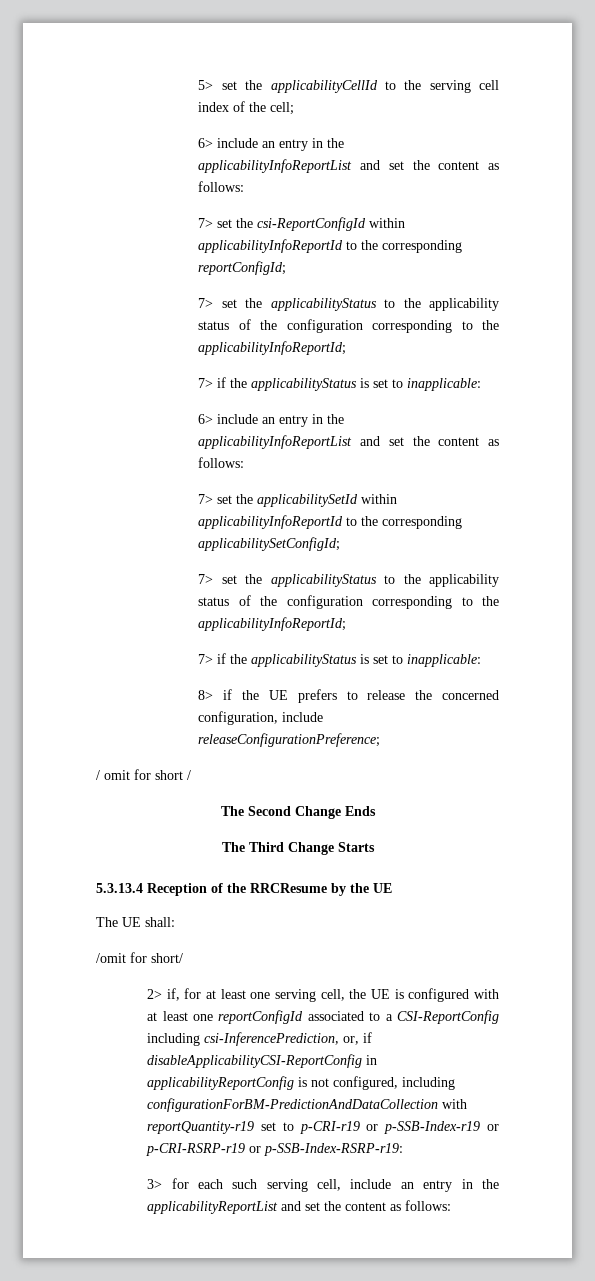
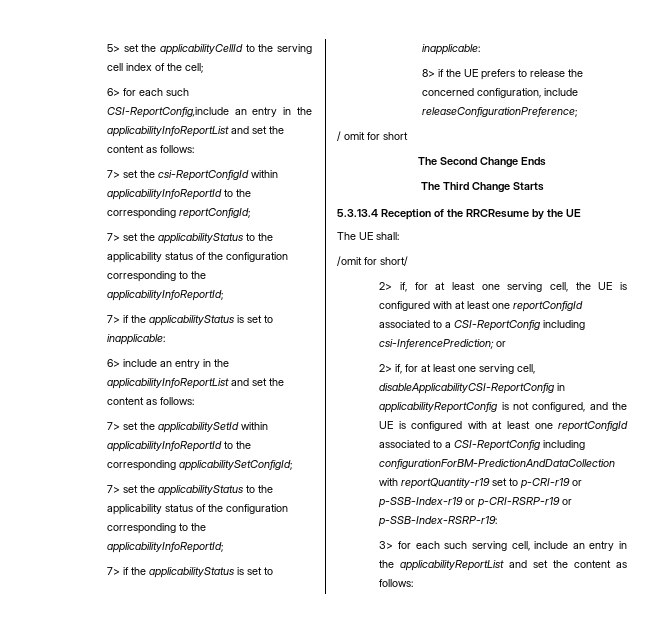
[217,138,259,148] include -> [122,88,189,96] [106,107,229,118] for each such CSI-ReportConfig,include
[187,770,191,780] / -> (408, 136) none
[204,1032,373,1046] csi-InferencePrediction, or, if -> [379,339,507,349] [379,364,536,374] csi-InferencePrediction; or // 2> if, for at least one serving cell,
(399, 1083) none -> [589,402,627,410] [379,421,628,432] [379,440,541,451] and the UE is configured with at least one reportConfigId associated to a CSI-ReportConfig

